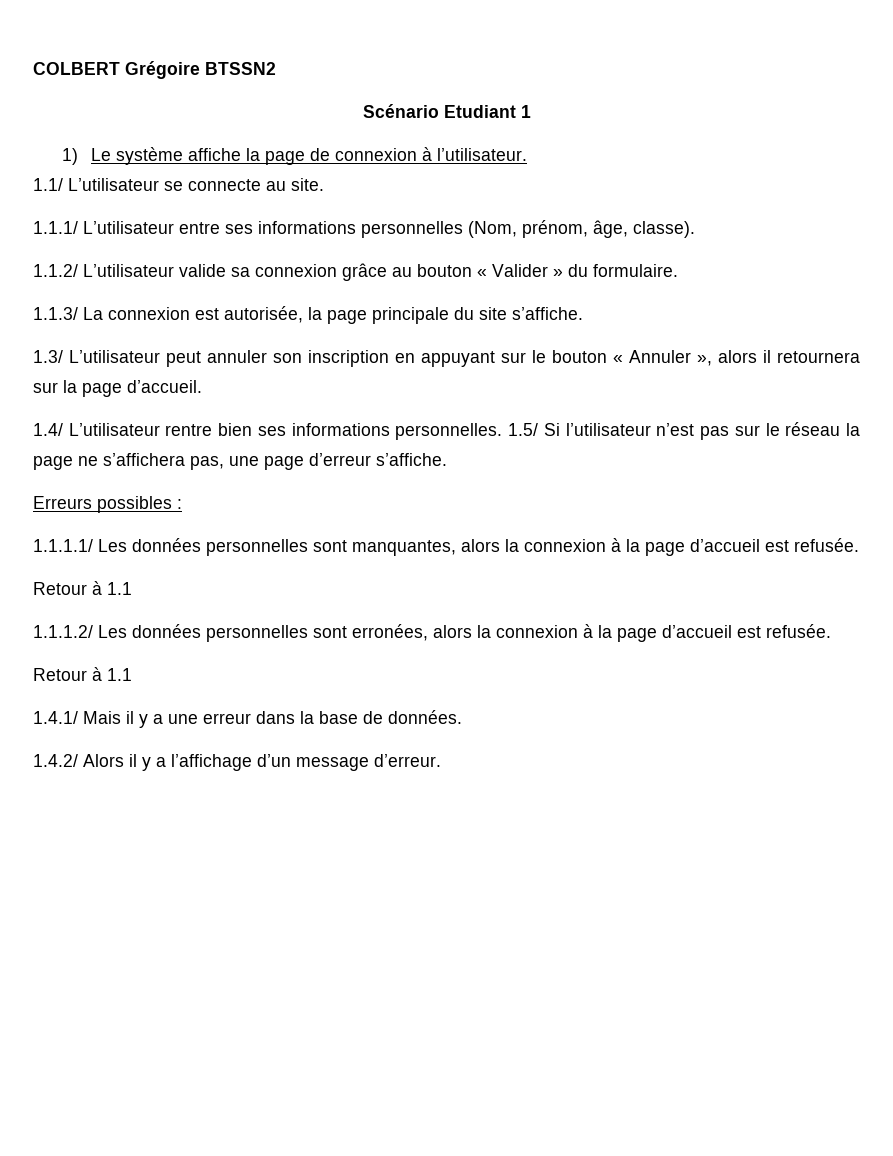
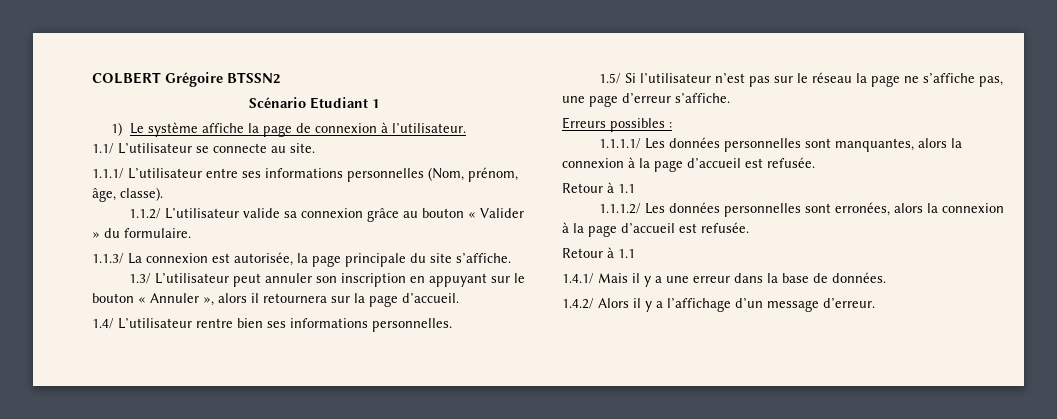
(503, 431) none -> (452, 325) //
[103,453,185,466] s’affichera -> [923,73,976,83] s’affiche

